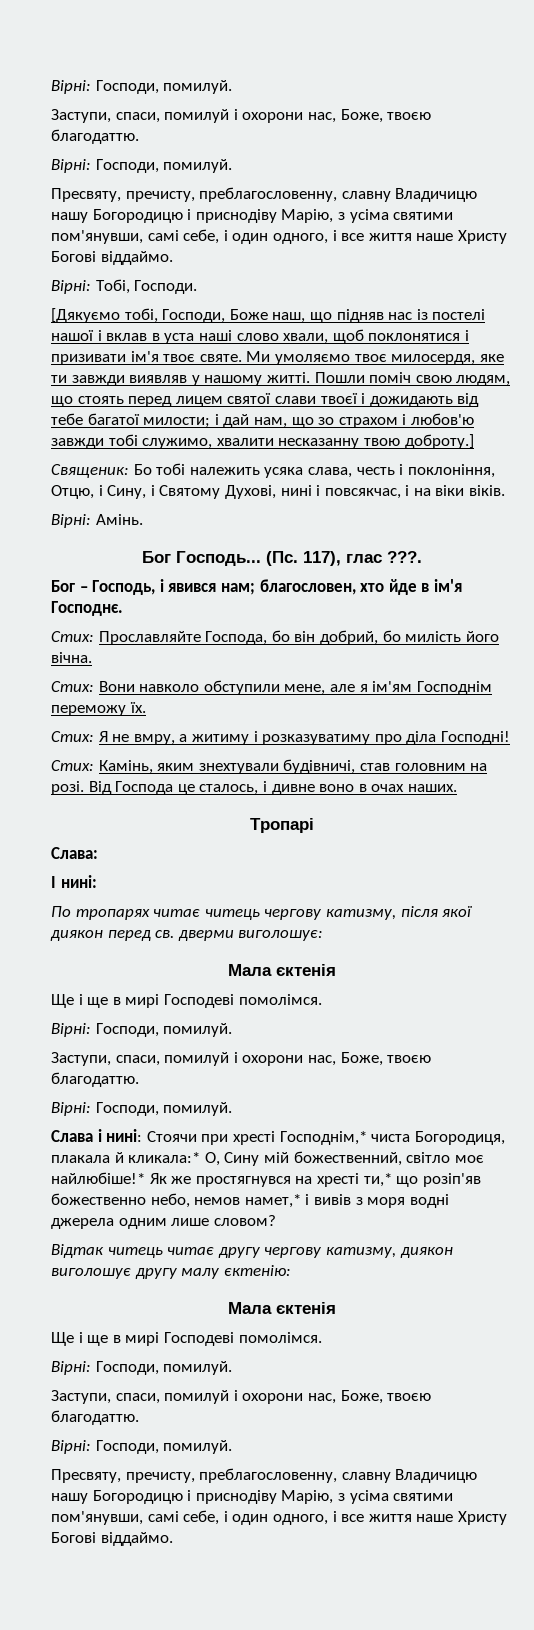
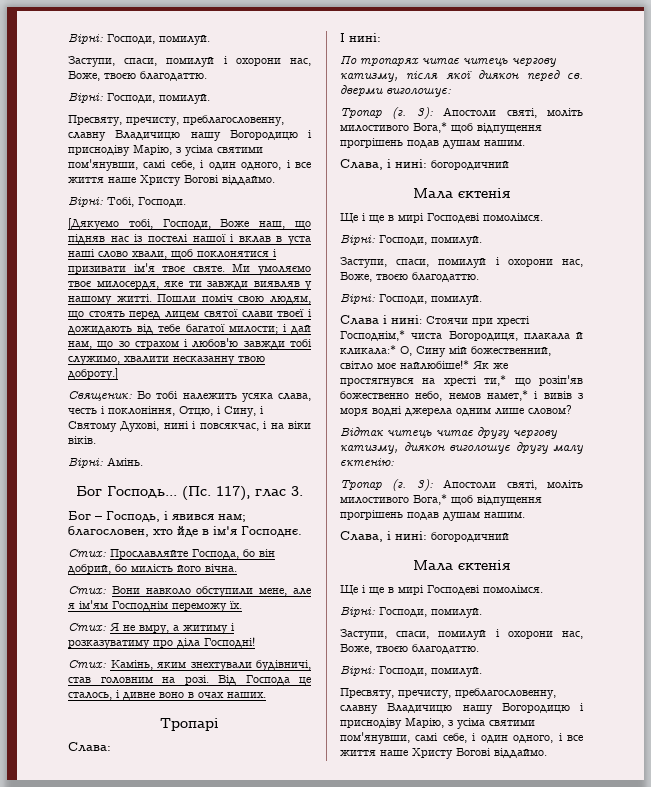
[386,551,422,563] ???. -> [291,486,303,496] 3.
(324, 935) none -> [340,107,583,119] [340,122,542,134] [340,138,525,149] [340,159,509,170] // Тропар (г. 3): Апостоли святі, моліть милостивого Бога,* щоб відпущення прогрішень подав душам нашим. // Слава, і нині: богородичний
(291, 1270) none -> [340,479,583,491] [340,494,542,506] [340,510,525,521] [340,531,509,542] // Тропар (г. 3): Апостоли святі, моліть милостивого Бога,* щоб відпущення прогрішень подав душам нашим. // Слава, і нині: богородичний

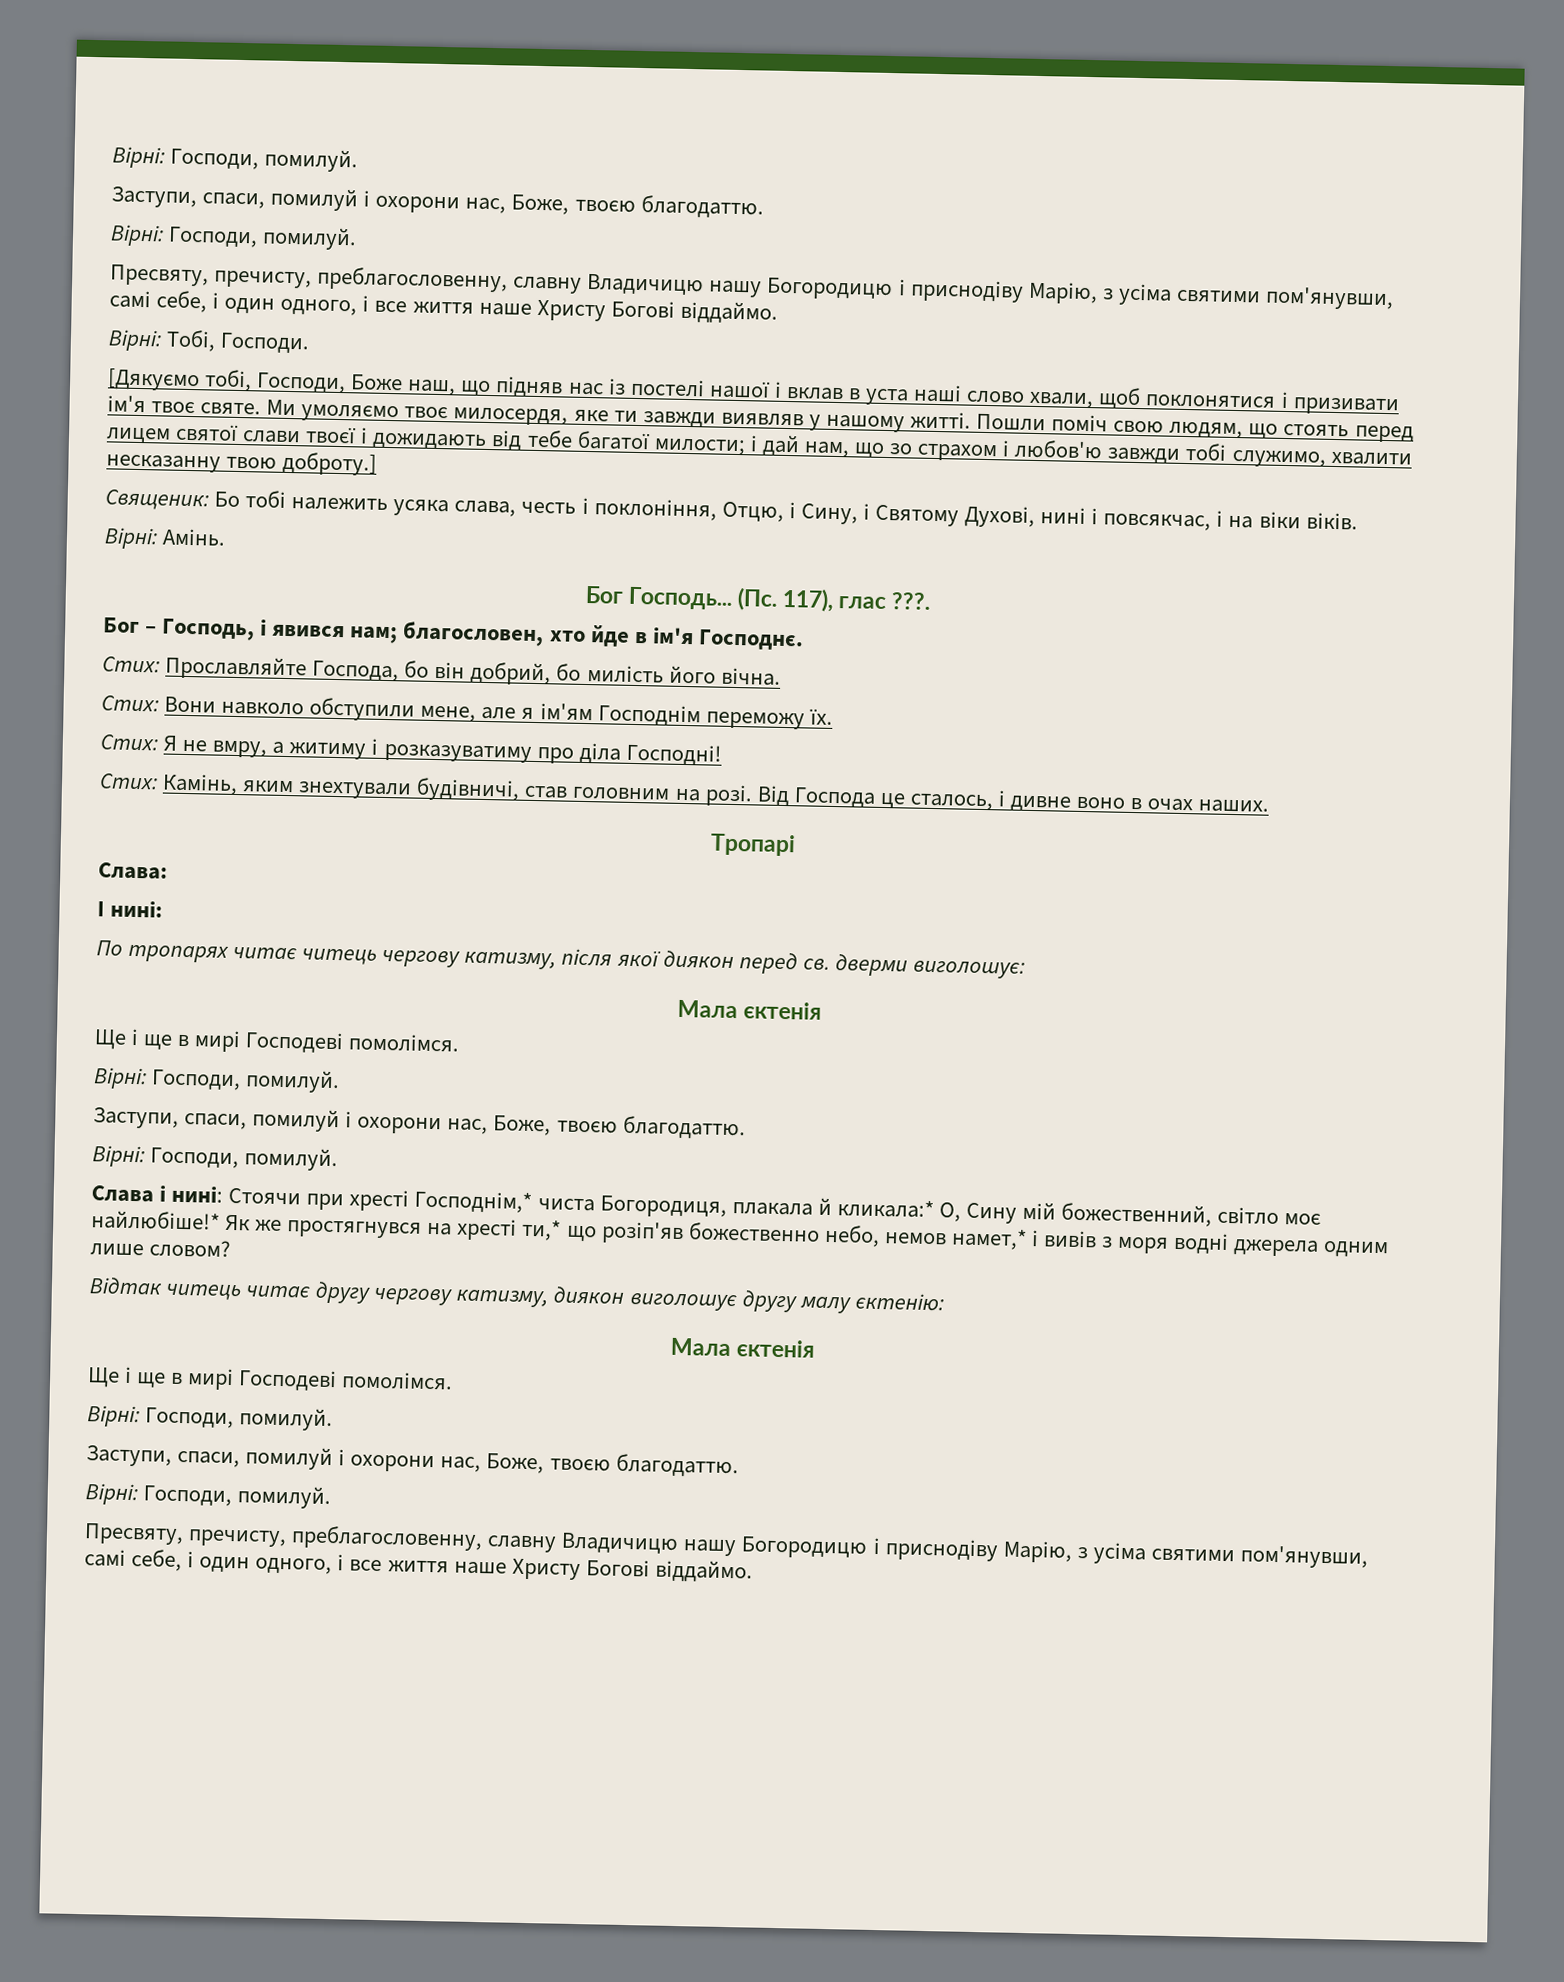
[291,486,303,496] 3. -> [891,592,932,610] ???.
[340,107,583,119] [340,122,542,134] [340,138,525,149] [340,159,509,170] // Тропар (г. 3): Апостоли святі, моліть милостивого Бога,* щоб відпущення прогрішень подав душам нашим. // Слава, і нині: богородичний -> (1025, 969) none
[340,479,583,491] [340,494,542,506] [340,510,525,521] [340,531,509,542] // Тропар (г. 3): Апостоли святі, моліть милостивого Бога,* щоб відпущення прогрішень подав душам нашим. // Слава, і нині: богородичний -> (944, 1302) none

